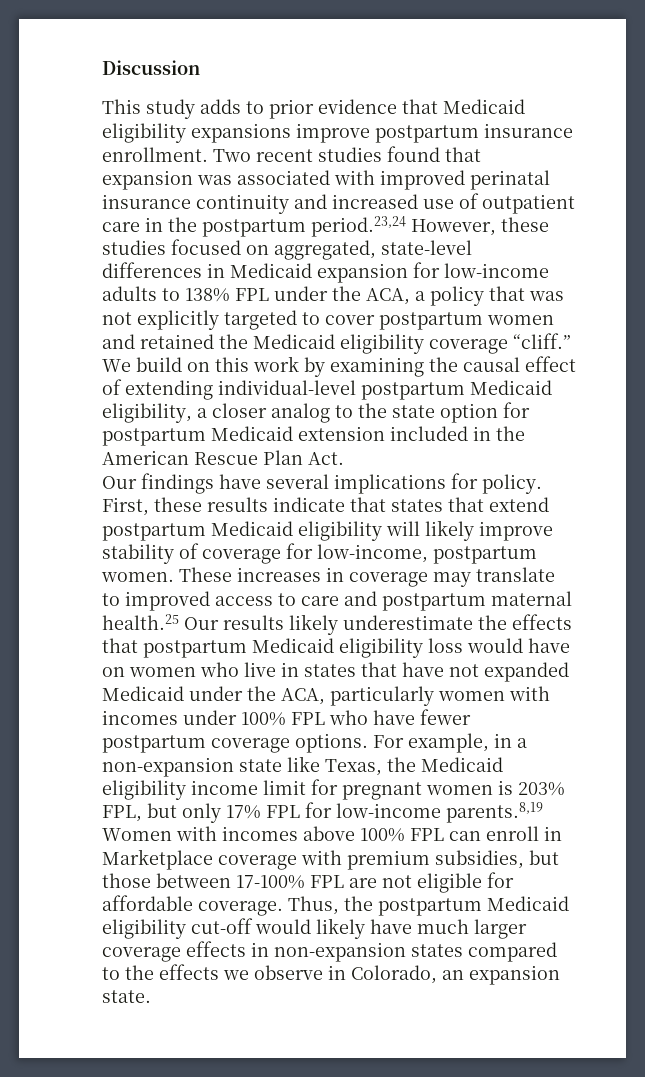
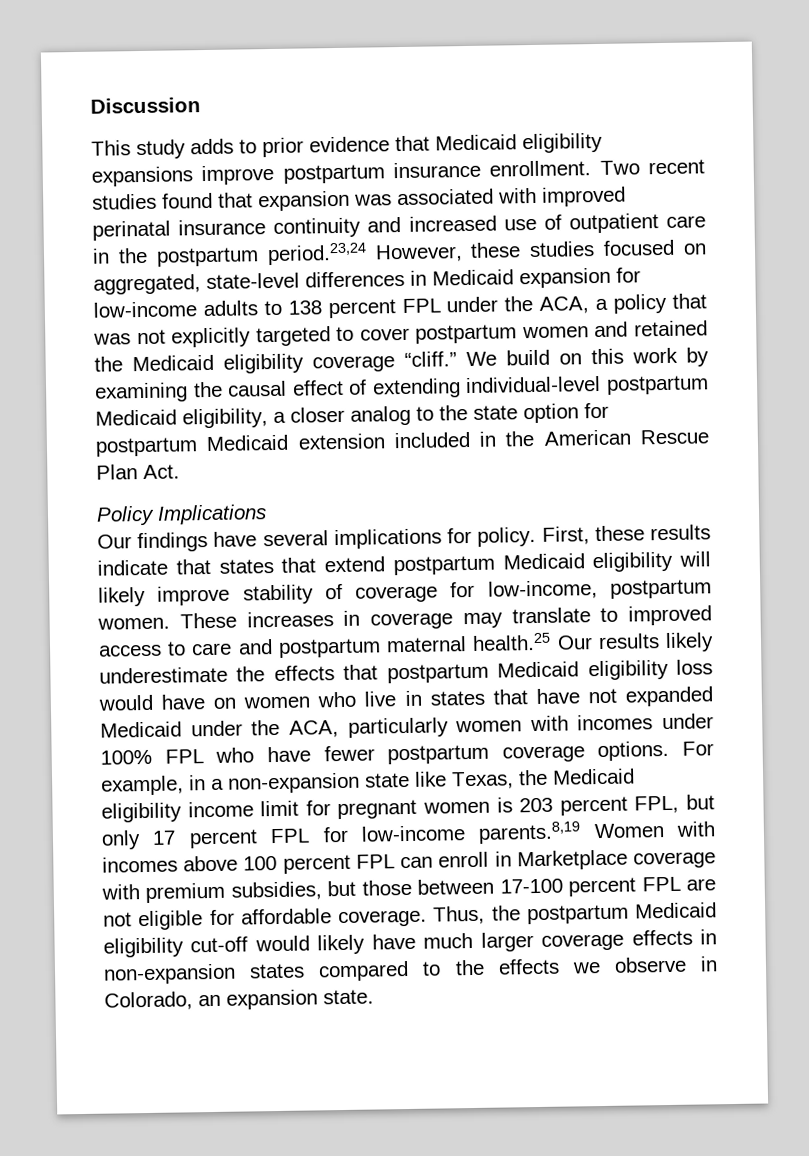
[185,288,230,302] 138% -> [287,299,396,319] 138 percent
(344, 458) none -> [96,504,267,526] // Policy Implications
[518,782,565,796] 203% -> [519,796,628,816] 203 percent
[226,805,261,819] 17% -> [152,829,258,849] 17 percent
[360,828,405,842] 100% -> [243,854,351,874] 100 percent
[236,875,305,889] 17-100% -> [499,877,637,897] 17-100 percent

